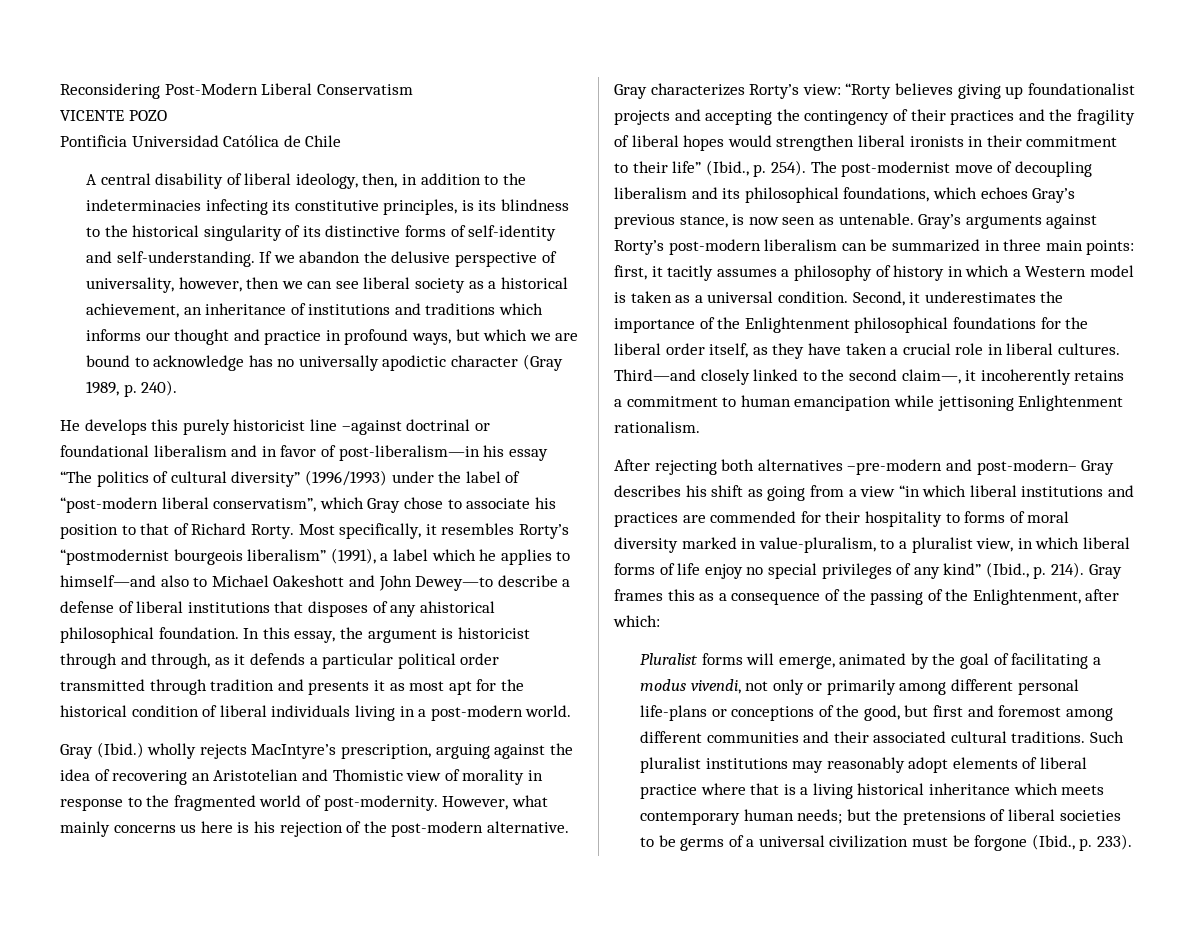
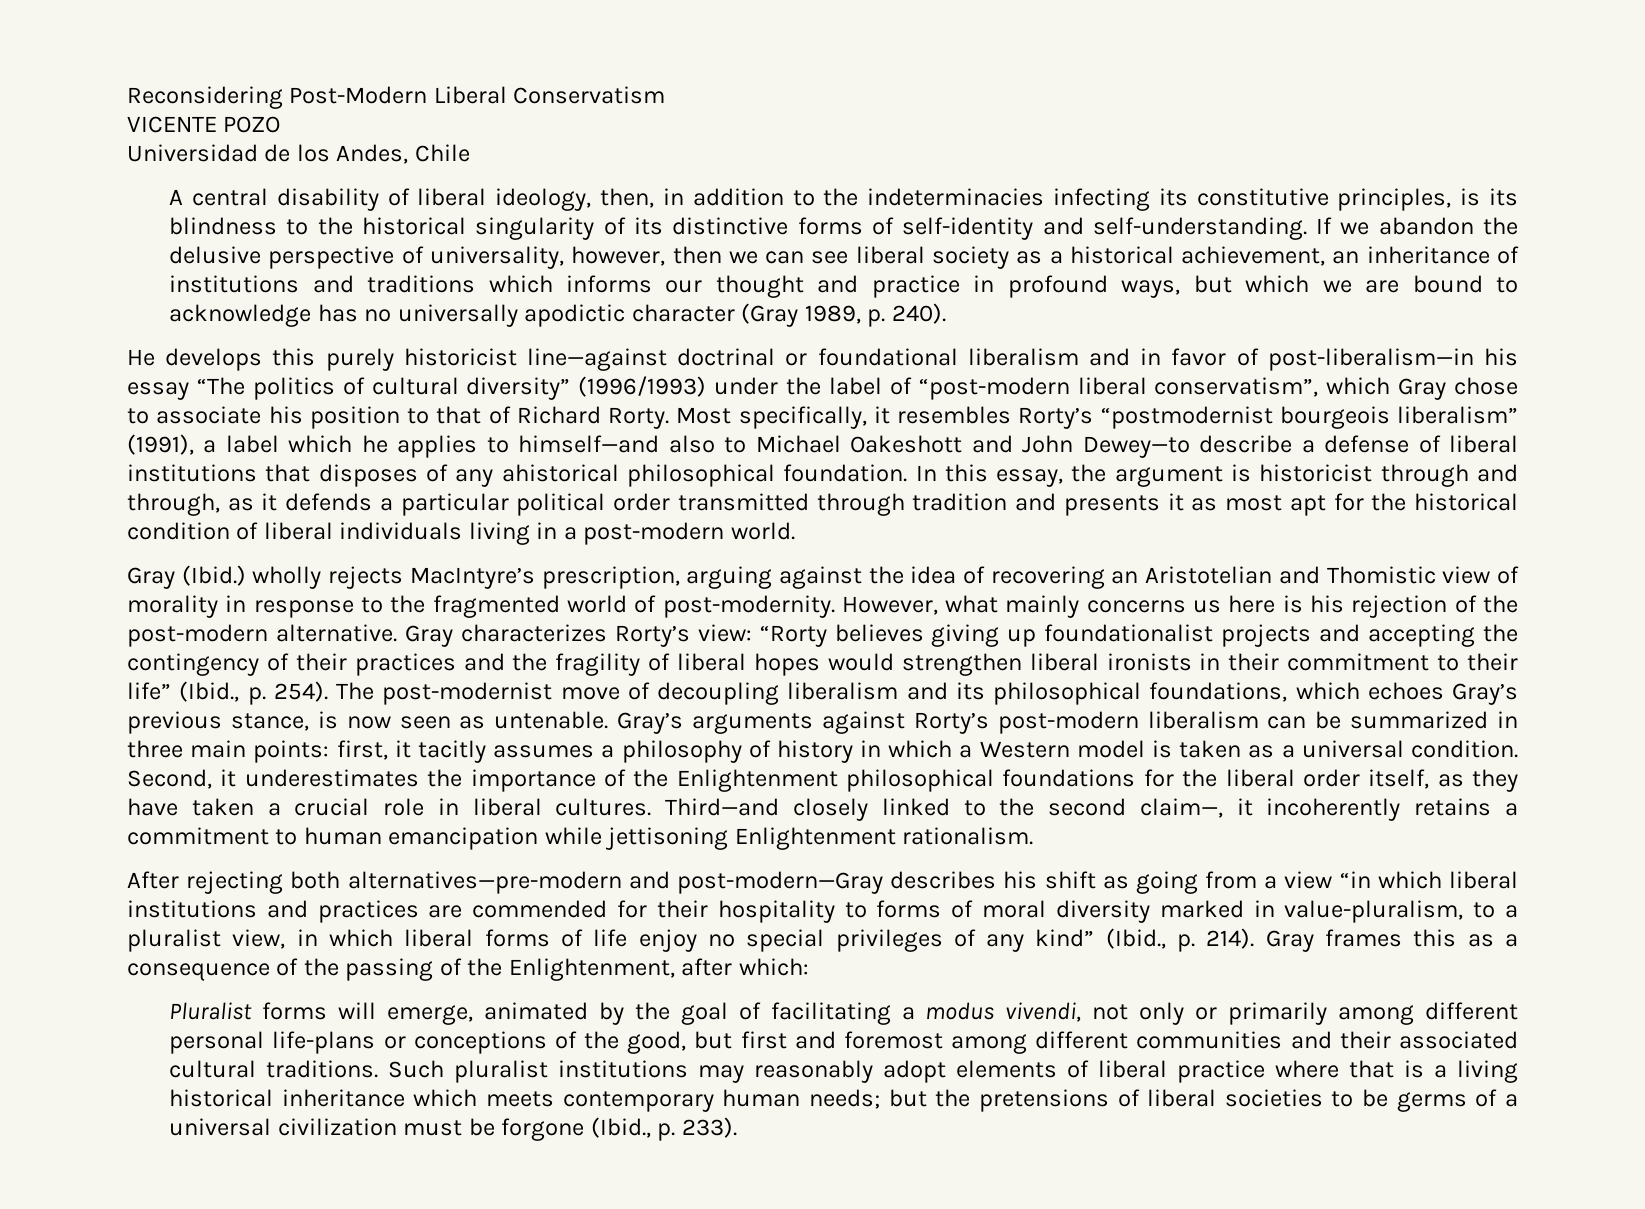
[60,135,301,147] Pontificia Universidad Católica de -> [127,144,409,164] Universidad de los Andes,
[309,419,402,435] line –against -> [527,348,667,371] line—against
[757,459,1115,475] alternatives –pre-modern and post-modern– Gray -> [347,871,883,894] alternatives—pre-modern and post-modern—Gray

